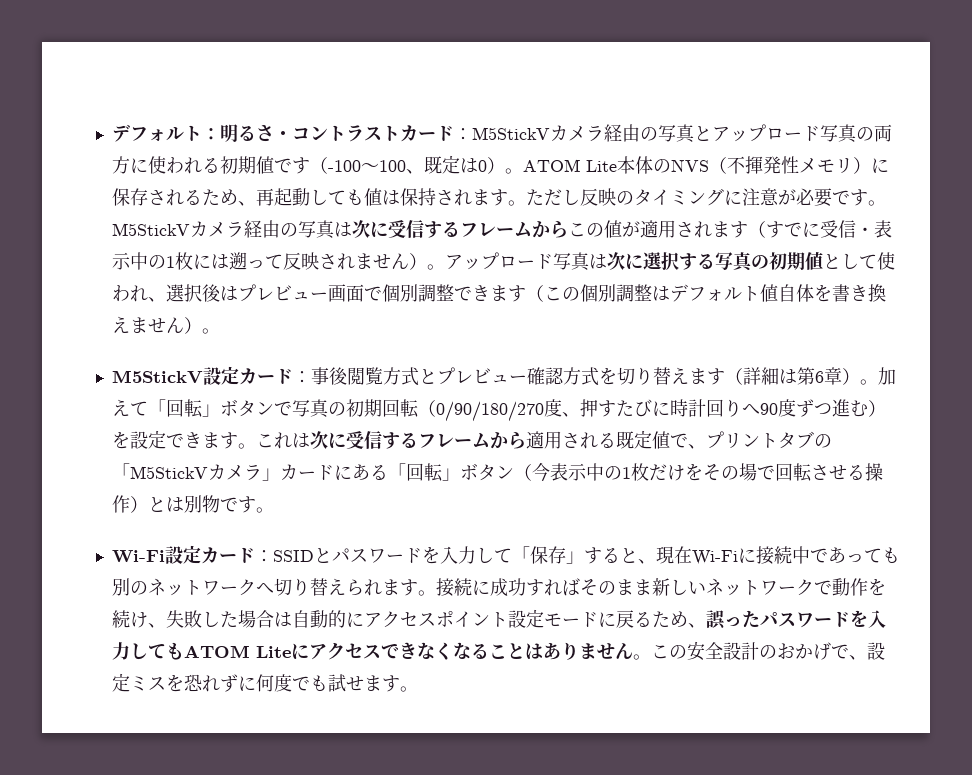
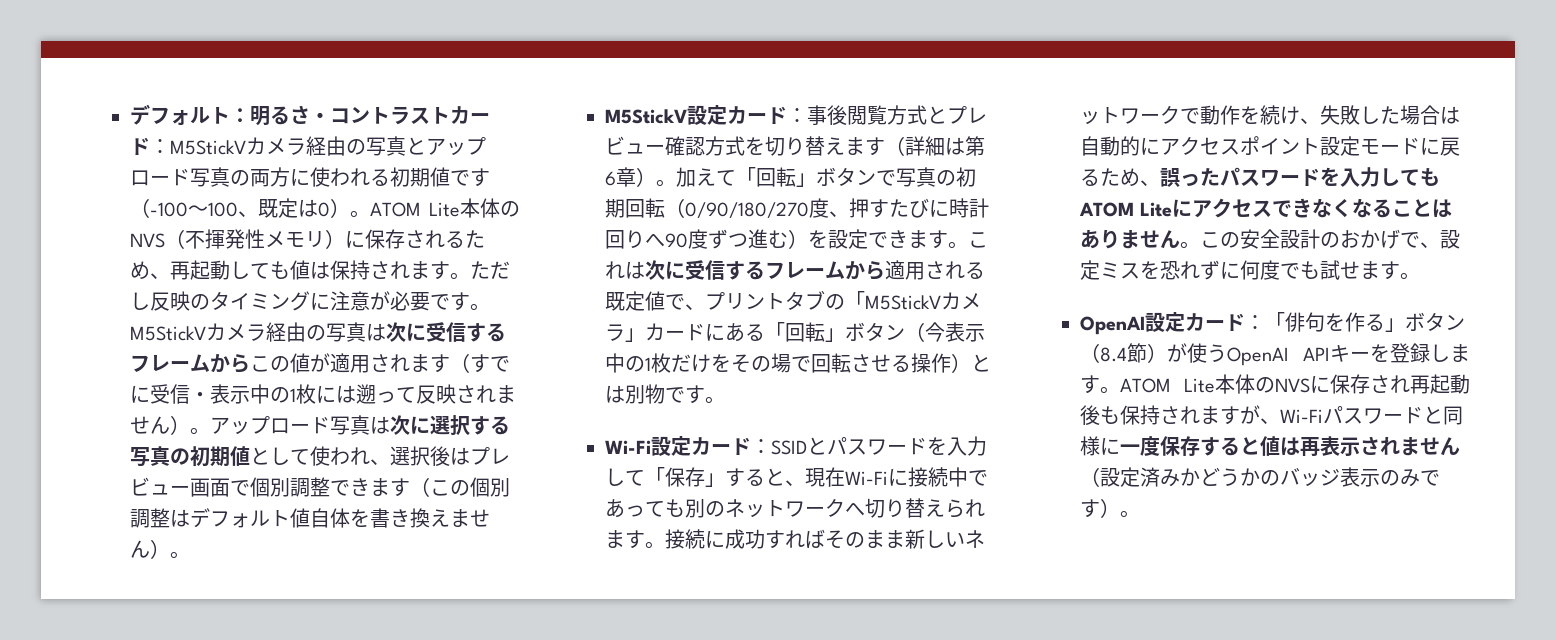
(418, 689) none -> [1080,312,1466,335] [1080,343,1470,366] [1080,374,1470,394] [1080,405,1464,425] [1080,436,1461,456] [1080,467,1441,487] [1080,498,1141,518] // OpenAI設定カード：「俳句を作る」ボタン（8.4節）が使うOpenAI APIキーを登録します。ATOM Lite本体のNVSに保存され再起動後も保持されますが、Wi-Fiパスワードと同様に一度保存すると値は再表示されません（設定済みかどうかのバッジ表示のみです）。

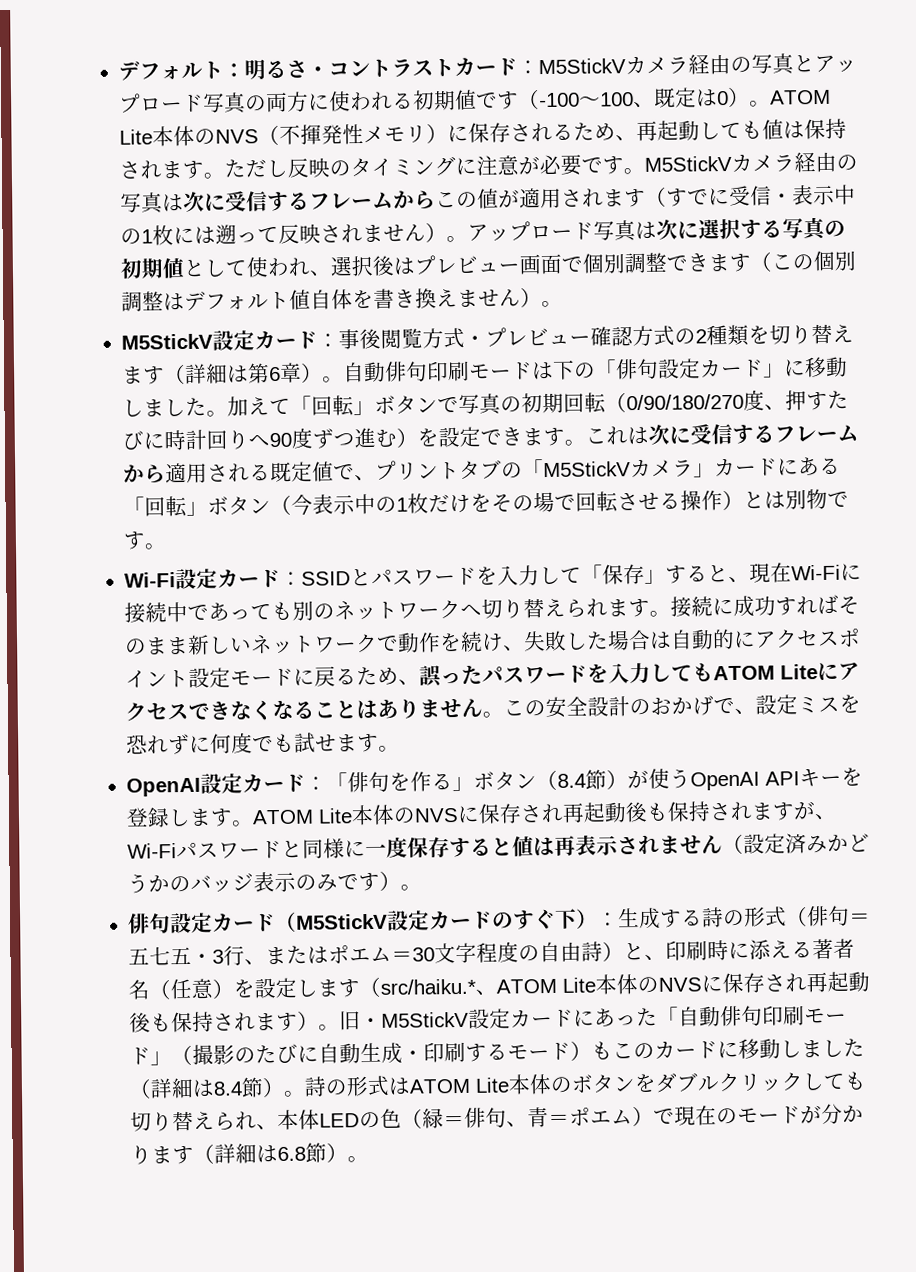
[927,106,948,124] と -> [464,335,487,346] ・
(746, 146) none -> [674,324,750,347] の2種類
(677, 183) none -> [342,356,849,383] [122,397,229,417] 自動俳句印刷モードは下の「俳句設定カード」に移動しました。
(1141, 514) none -> [128,905,872,934] [128,938,856,966] [128,971,871,1000] [129,1005,848,1033] [129,1038,866,1066] [129,1071,868,1099] [130,1103,865,1132] [130,1142,370,1165] // 俳句設定カード（M5StickV設定カードのすぐ下）：生成する詩の形式（俳句＝五七五・3行、またはポエム＝30文字程度の自由詩）と、印刷時に添える著者名（任意）を設定します（src/haiku.*、ATOM Lite本体のNVSに保存され再起動後も保持されます）。旧・M5StickV設定カードにあった「自動俳句印刷モード」（撮影のたびに自動生成・印刷するモード）もこのカードに移動しました（詳細は8.4節）。詩の形式はATOM Lite本体のボタンをダブルクリックしても切り替えられ、本体LEDの色（緑＝俳句、青＝ポエム）で現在のモードが分かります（詳細は6.8節）。

